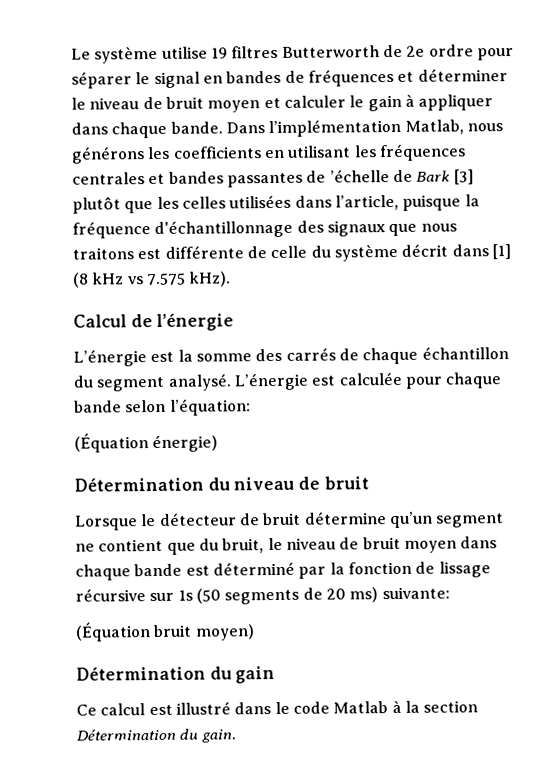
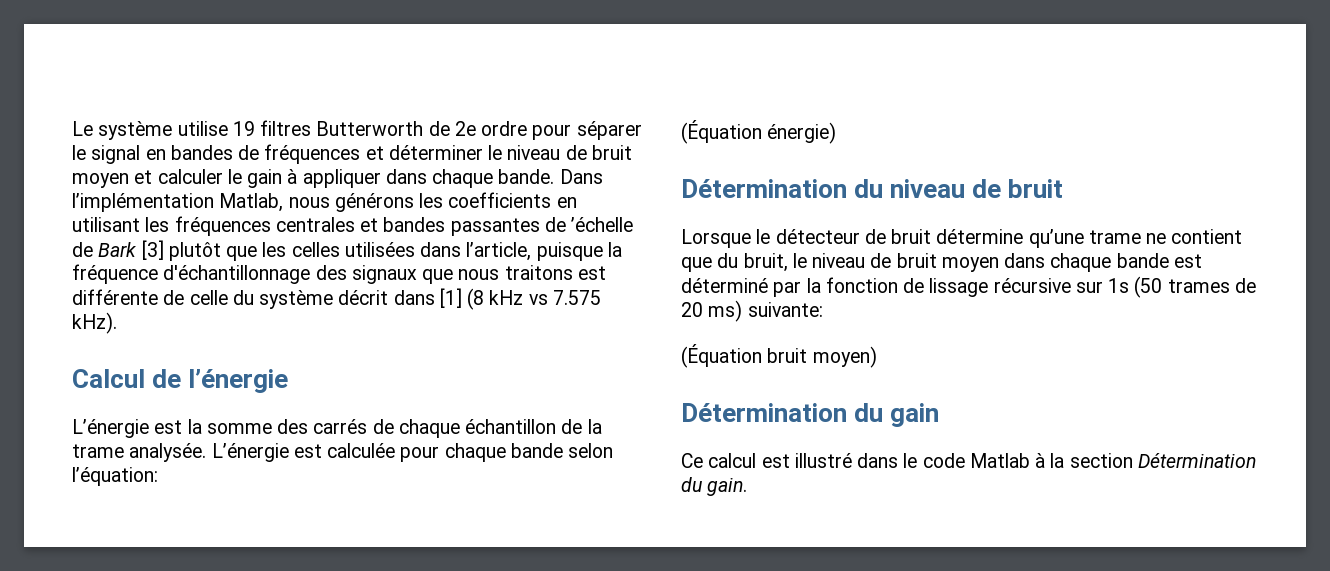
[73,373,232,392] du segment analysé. -> [561,419,602,434] [72,443,207,462] de la trame analysée.
[389,511,505,529] qu’un segment -> [1028,229,1141,248] qu’une trame
[224,589,300,605] segments -> [1167,279,1230,293] trames

